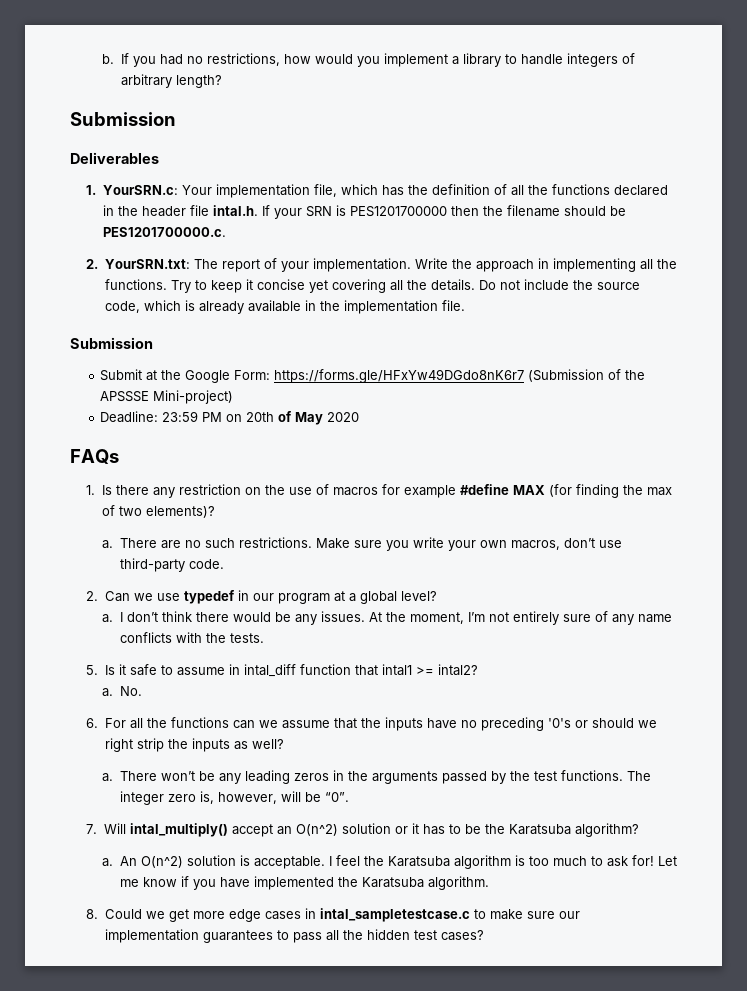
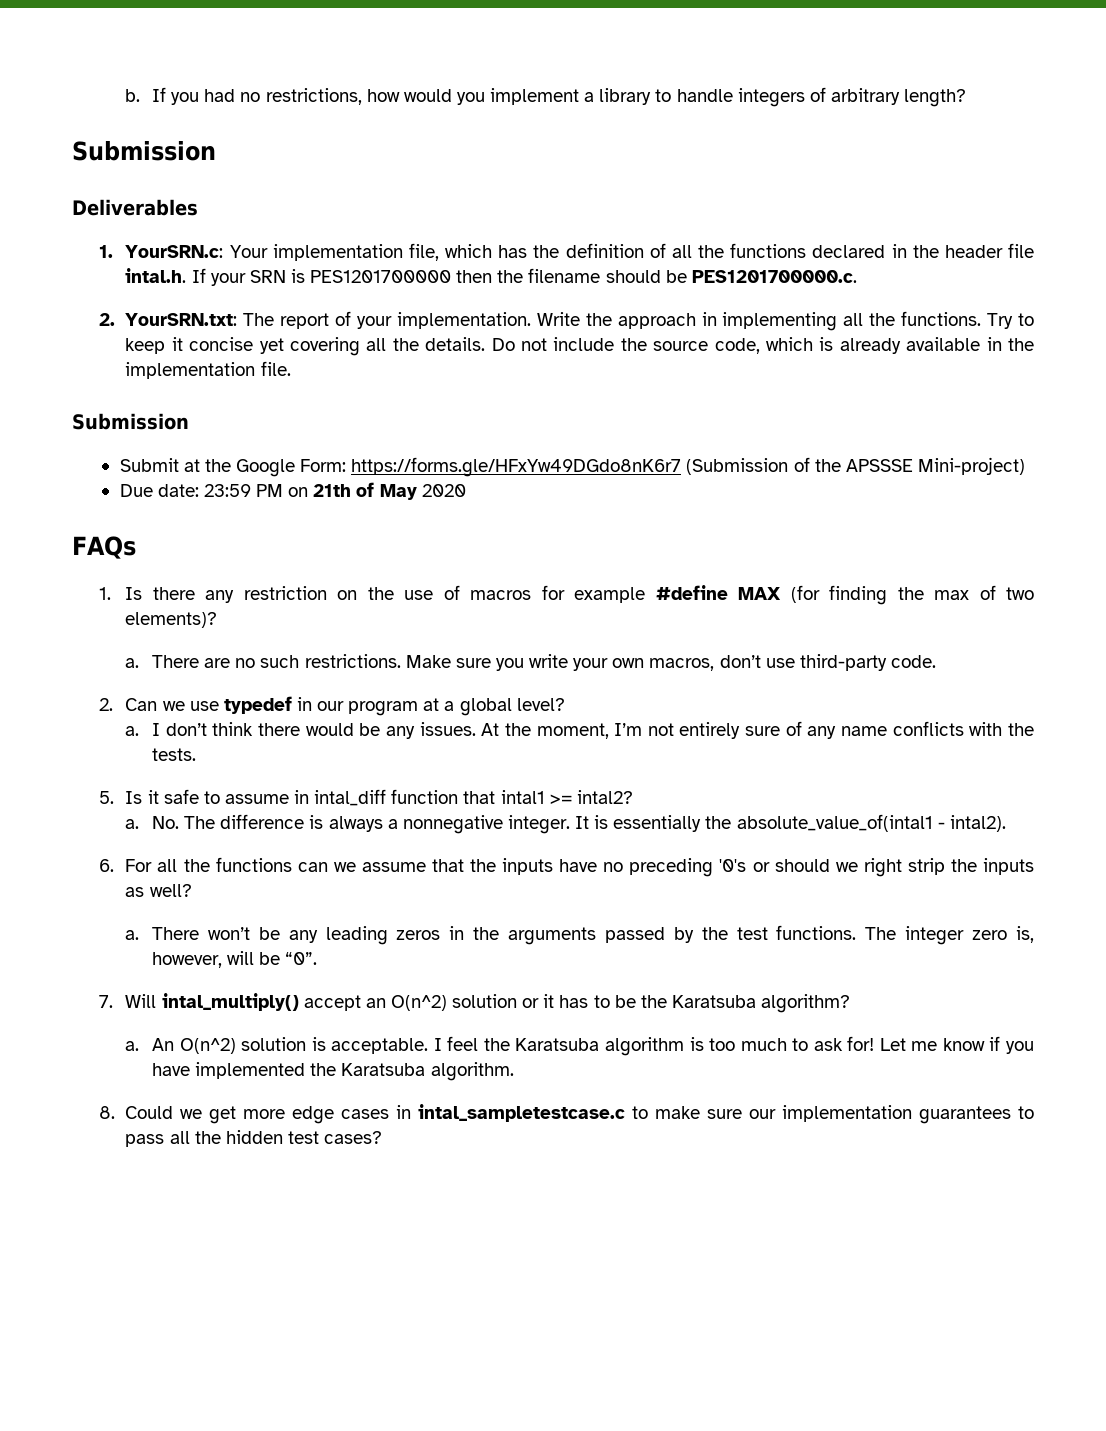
[100,411,159,423] Deadline: -> [119,484,199,497] Due date:
[246,412,275,422] 20th -> [313,484,352,497] 21th
(142, 691) none -> [184,814,1006,834] The difference is always a nonnegative integer. It is essentially the absolute_value_of(intal1 - intal2).

